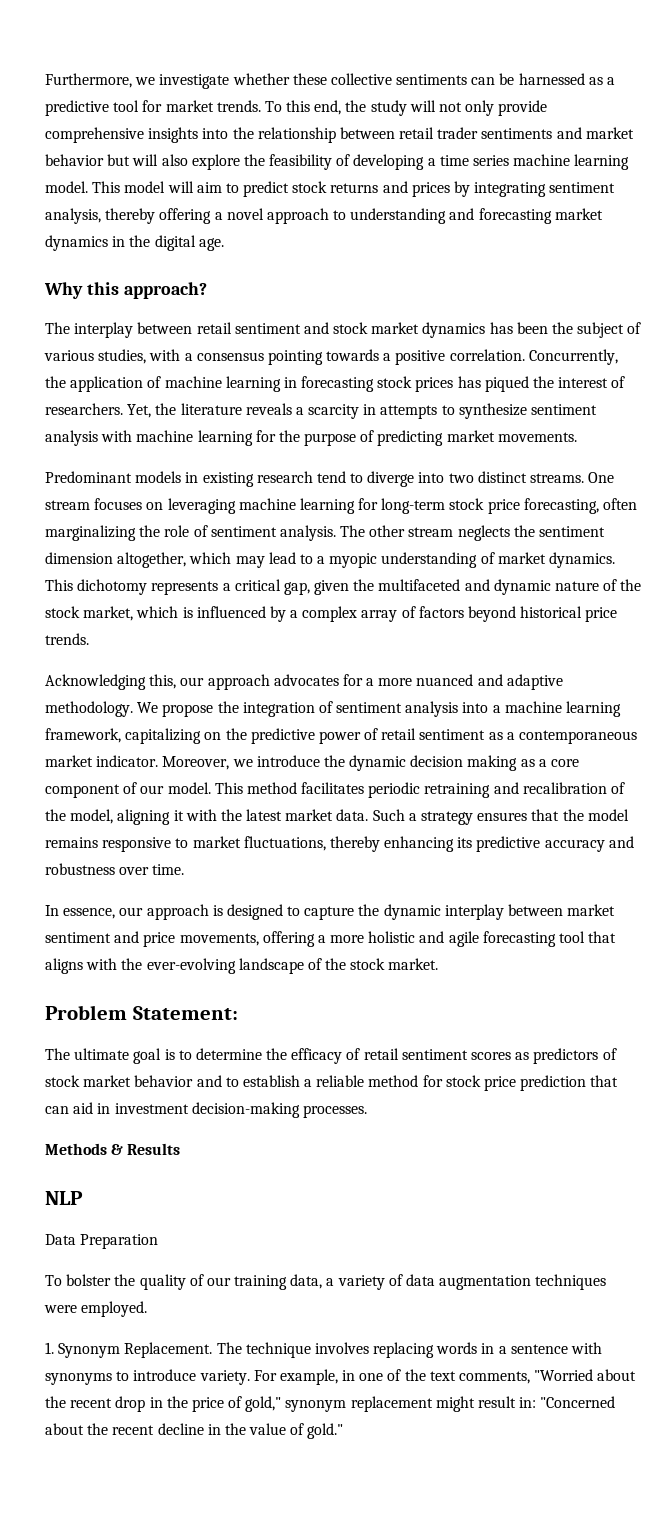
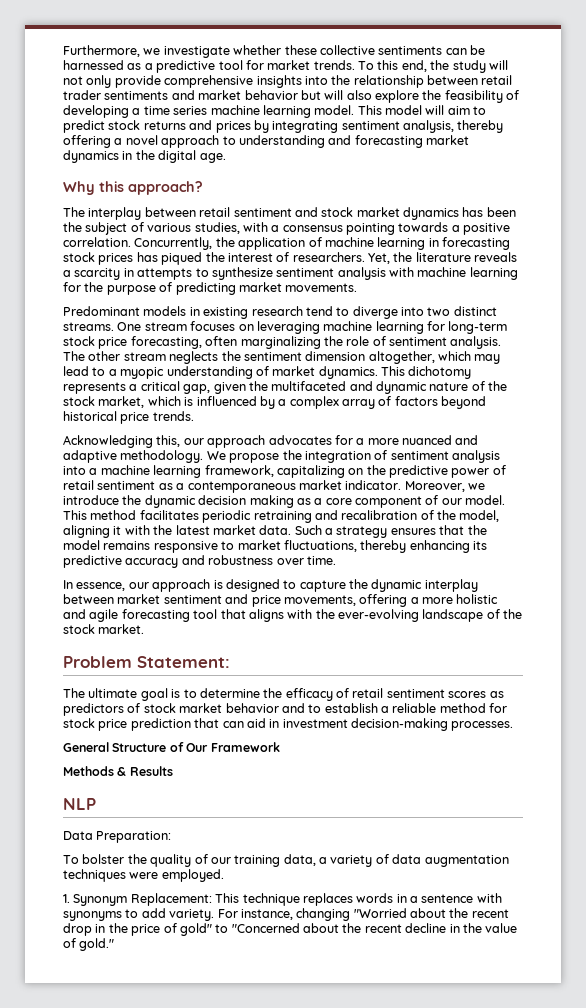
(367, 1111) none -> [63,742,280,752] // General Structure of Our Framework
[80,1234,159,1249] Preparation -> [96,831,172,843] Preparation:
[124,1342,435,1358] Replacement. The technique involves replacing -> [130,893,353,906] Replacement: This technique replaces
[133,1369,197,1381] introduce -> [141,908,166,918] add
[279,1369,531,1385] example, in one of the text comments, -> [240,908,351,921] instance, changing
[245,1396,537,1412] gold," synonym replacement might result in: -> [179,923,229,936] gold" to

